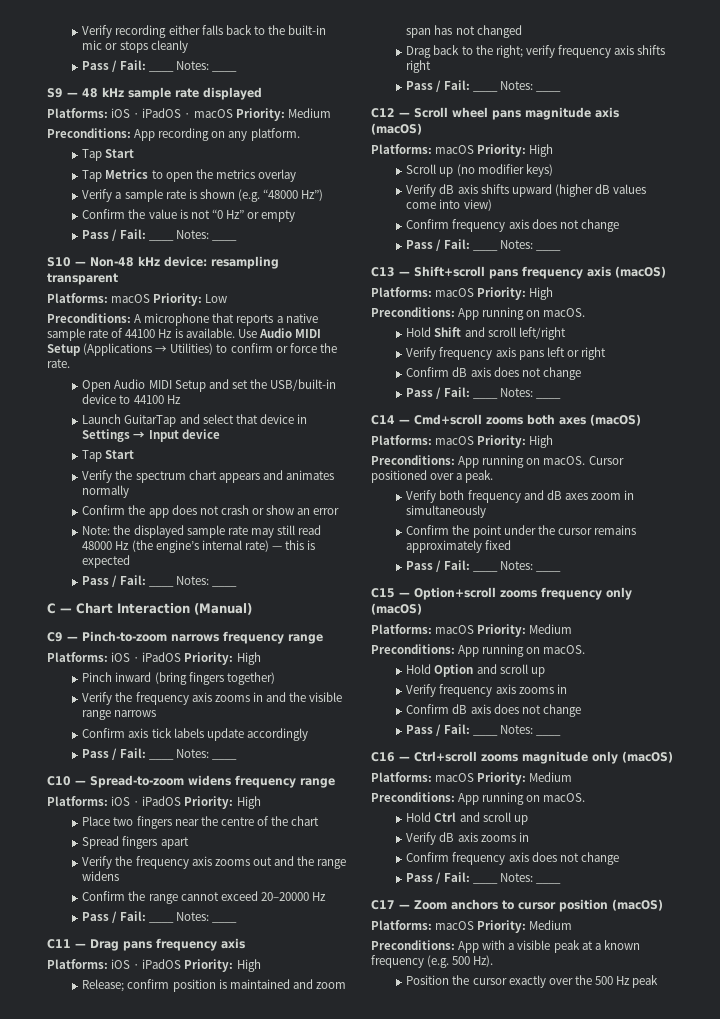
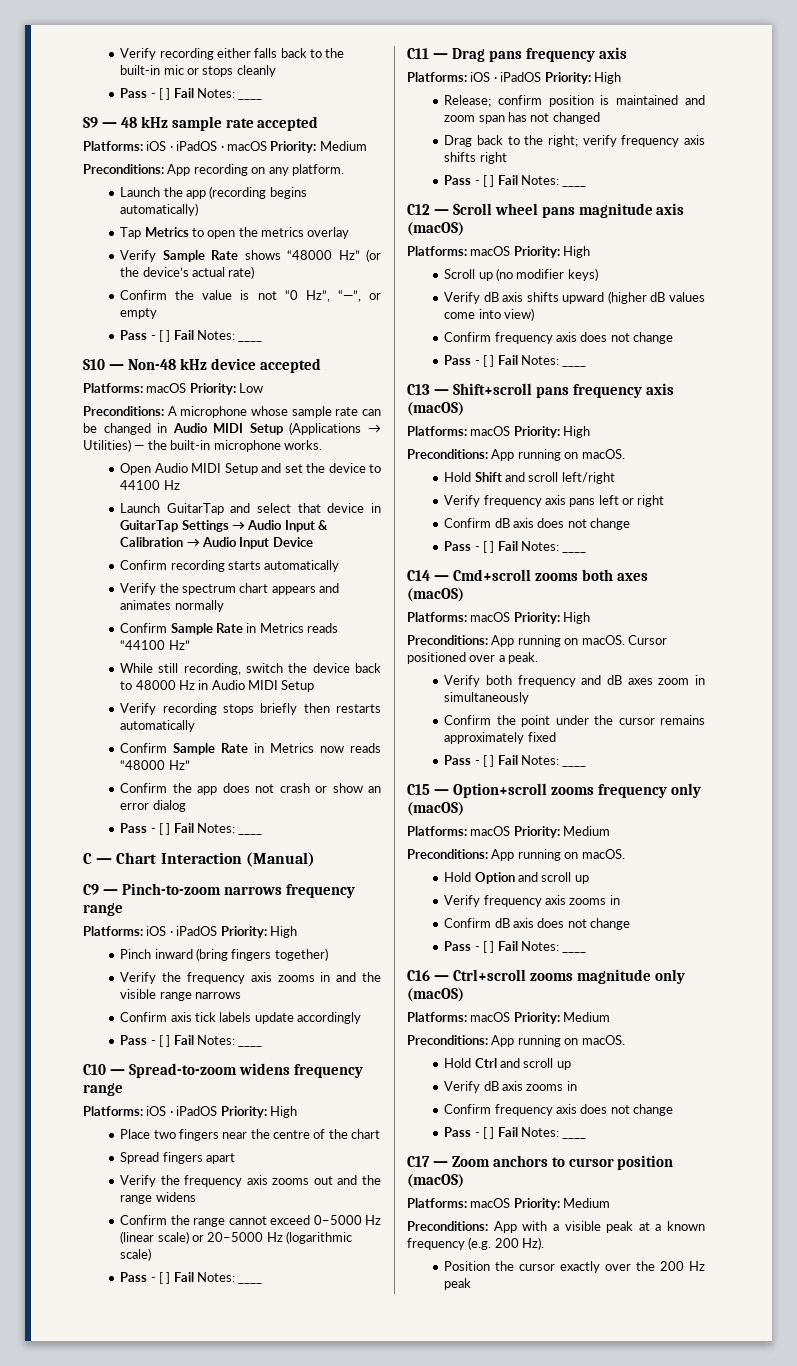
[112,60,146,72] [148,70,174,72] / Fail: ____ -> [150,88,194,100] - [ ] Fail
[203,87,262,100] displayed -> [257,116,319,131] accepted
[82,149,135,161] Tap Start -> [120,186,307,199] [120,203,199,216] Launch the app (recording begins automatically)
[115,189,324,202] a sample rate is shown (e.g. “48000 Hz”) -> [162,249,381,262] [120,266,255,279] Sample Rate shows “48000 Hz” (or the device’s actual rate)
[225,210,244,219] Hz” -> [305,290,361,302] Hz”, “—”,
[112,229,146,241] [148,239,174,241] / Fail: ____ -> [150,330,194,342] - [ ] Fail
[164,256,279,269] [47,273,118,285] device: resampling transparent -> [210,358,321,373] device accepted
[212,313,318,326] [47,328,257,341] that reports a native sample rate of 44100 Hz is available. Use -> [251,406,381,418] [83,423,168,435] whose sample rate can be changed in
[216,343,337,353] [47,359,70,368] to confirm or force the rate. -> [134,440,322,452] — the built-in microphone works.
[270,379,337,391] USB/built-in -> (326, 468) none
(307, 419) none -> [120,520,179,532] GuitarTap
[148,429,220,442] [82,450,135,462] Input device // Tap Start -> [247,520,329,532] [120,537,313,549] [120,560,340,572] Audio Input & Calibration → Audio Input Device // Confirm recording starts automatically
(130, 491) none -> [120,623,339,635] [120,640,190,650] [120,663,381,675] [120,680,315,692] [120,703,381,715] [120,720,196,732] [120,743,381,755] [120,760,190,770] // Confirm Sample Rate in Metrics reads “44100 Hz” // While still recording, switch the device back to 48000 Hz in Audio MIDI Setup // Verify recording stops briefly then restarts automatically // Confirm Sample Rate in Metrics now reads “48000 Hz”
[82,525,322,538] [82,540,316,553] [82,555,131,568] [82,575,146,587] [148,585,174,587] // Note: the displayed sample rate may still read 48000 Hz (the engine’s internal rate) — this is expected // Pass / Fail: ____ -> [152,800,186,812] [120,823,194,835] dialog // Pass - [ ] Fail
[112,748,146,760] [148,758,174,760] / Fail: ____ -> [150,1035,194,1047] - [ ] Fail
[260,892,326,901] [82,911,146,923] [148,921,174,923] 20–20000 Hz // Pass / Fail: ____ -> [313,1215,381,1225] [120,1231,353,1244] [120,1248,152,1261] [120,1272,194,1284] 0–5000 Hz (linear scale) or 20–5000 Hz (logarithmic scale) // Pass - [ ] Fail
[436,80,470,92] [472,90,498,92] / Fail: ____ -> [474,175,518,187] - [ ] Fail
[436,239,470,251] [472,249,498,251] / Fail: ____ -> [474,355,518,367] - [ ] Fail
[436,387,470,399] [472,397,498,399] / Fail: ____ -> [474,541,518,553] - [ ] Fail
[436,560,470,572] [472,570,498,572] / Fail: ____ -> [474,755,518,767] - [ ] Fail
[436,724,470,736] [472,734,498,736] / Fail: ____ -> [474,941,518,953] - [ ] Fail
[436,872,470,884] [472,882,498,884] / Fail: ____ -> [474,1127,518,1139] - [ ] Fail
[452,956,471,965] 500 -> [494,1238,519,1248] 200
[594,976,613,985] 500 -> [660,1261,685,1271] 200

